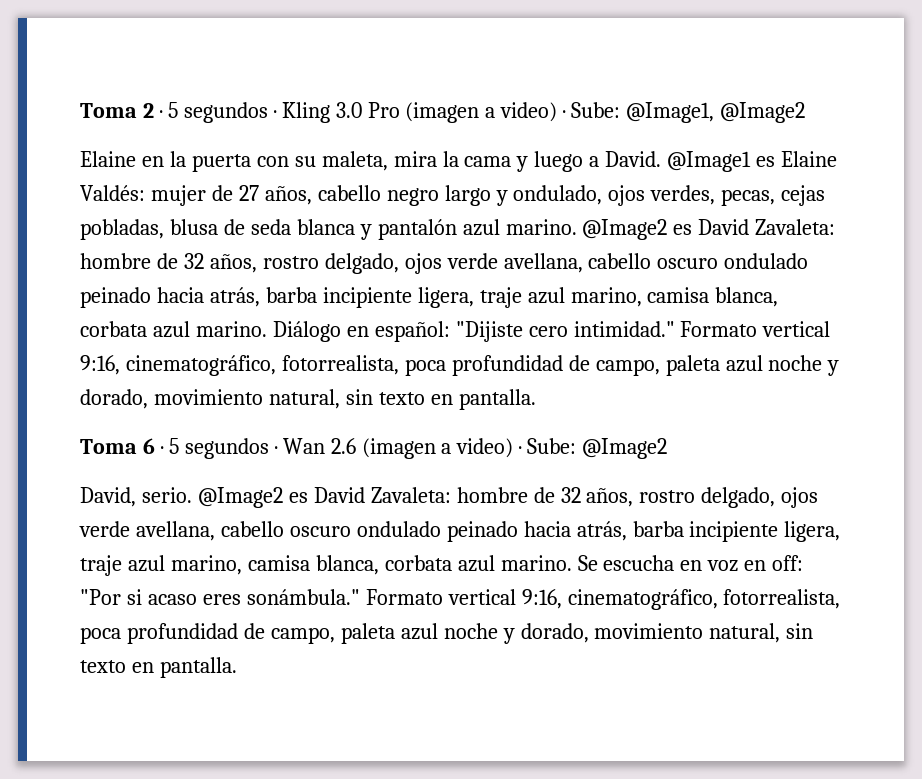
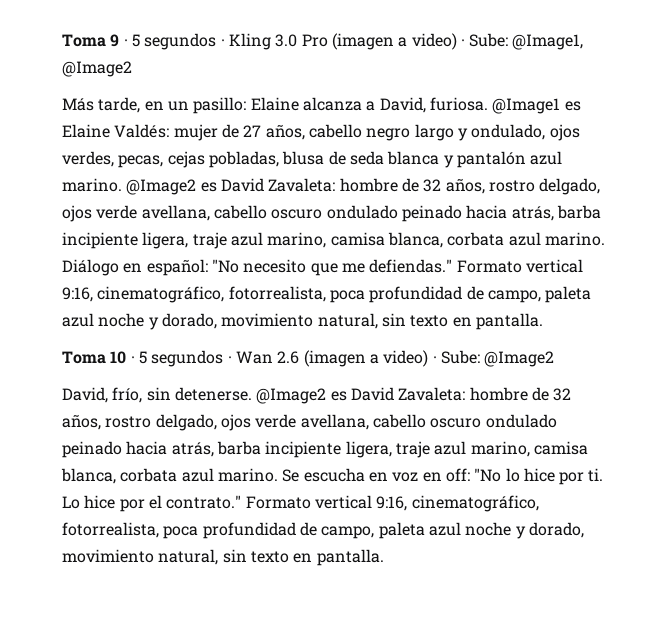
[80,103,154,118] Toma 2 -> [62,34,120,47] Toma 9
[80,151,662,172] Elaine en la puerta con su maleta, mira la cama y luego a David. -> [62,97,488,114] Más tarde, en un pasillo: Elaine alcanza a David, furiosa.
[455,321,675,342] "Dijiste cero intimidad." -> [211,259,453,276] "No necesito que me defiendas."
[142,438,155,454] 6 -> [110,351,127,364] 10
[141,487,192,503] serio. -> [112,387,252,403] frío, sin detenerse.
[80,589,360,605] "Por si acaso eres sonámbula." -> [474,468,604,485] [62,495,242,512] "No lo hice por ti. Lo hice por el contrato."

